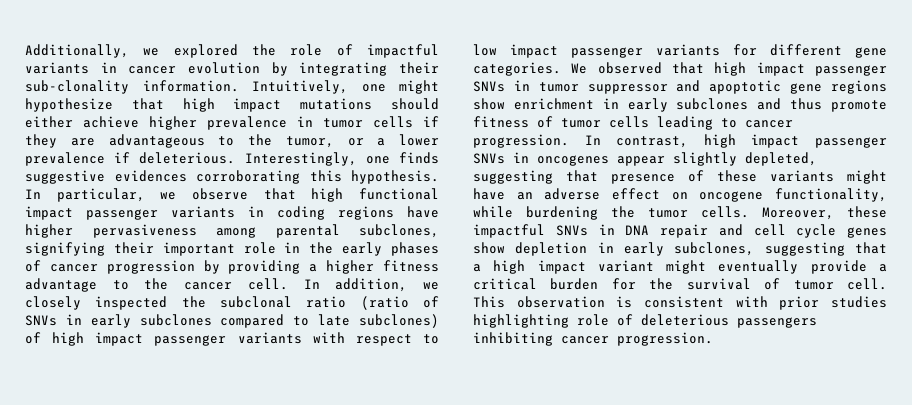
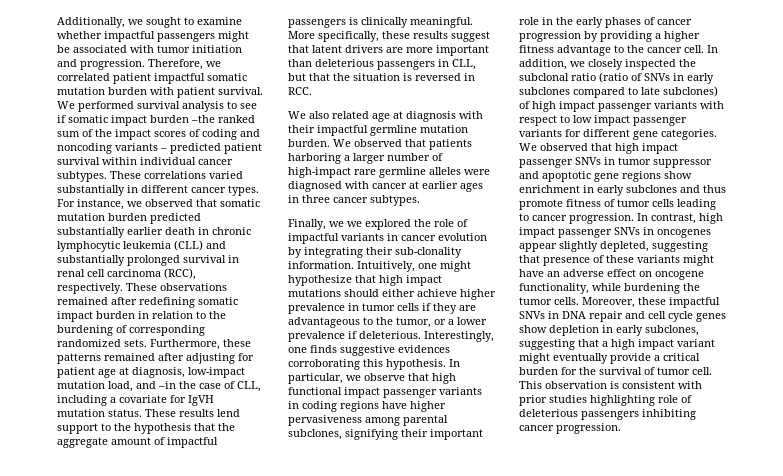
(160, 52) none -> [146,17,242,28] [57,31,249,42] [57,45,242,53] [57,59,221,70] [57,73,247,84] [57,87,263,98] [57,101,257,112] [57,115,255,126] [57,129,260,140] [57,143,262,154] [57,157,233,165] [57,171,243,182] [57,185,259,196] [57,199,260,210] [57,213,201,224] [57,227,251,238] [57,240,226,252] [57,255,239,266] [57,268,196,280] [57,283,227,294] [57,297,238,308] [57,311,226,322] [57,325,205,336] [57,339,251,350] [57,353,254,364] [57,367,245,378] [57,381,261,392] [57,395,214,406] [57,409,240,417] [57,423,235,434] [57,437,218,448] [288,17,473,28] [288,31,490,42] [288,45,489,56] [288,59,476,70] [288,73,475,81] [288,87,312,95] [288,111,483,122] [288,125,468,136] [288,139,472,150] [288,153,443,164] [288,167,490,178] [288,181,483,192] [288,195,420,206] [288,219,362,230] sought to examine whether impactful passengers might be associated with tumor initiation and progression. Therefore, we correlated patient impactful somatic mutation burden with patient survival. We performed survival analysis to see if somatic impact burden –the ranked sum of the impact scores of coding and noncoding variants – predicted patient survival within individual cancer subtypes. These correlations varied substantially in different cancer types. For instance, we observed that somatic mutation burden predicted substantially earlier death in chronic lymphocytic leukemia (CLL) and substantially prolonged survival in renal cell carcinoma (RCC), respectively. These observations remained after redefining somatic impact burden in relation to the burdening of corresponding randomized sets. Furthermore, these patterns remained after adjusting for patient age at diagnosis, low-impact mutation load, and –in the case of CLL, including a covariate for IgVH mutation status. These results lend support to the hypothesis that the aggregate amount of impactful passengers is clinically meaningful. More specifically, these results suggest that latent drivers are more important than deleterious passengers in CLL, but that the situation is reversed in RCC. // We also related age at diagnosis with their impactful germline mutation burden. We observed that patients harboring a larger number of high-impact rare germline alleles were diagnosed with cancer at earlier ages in three cancer subtypes. // Finally, we we

